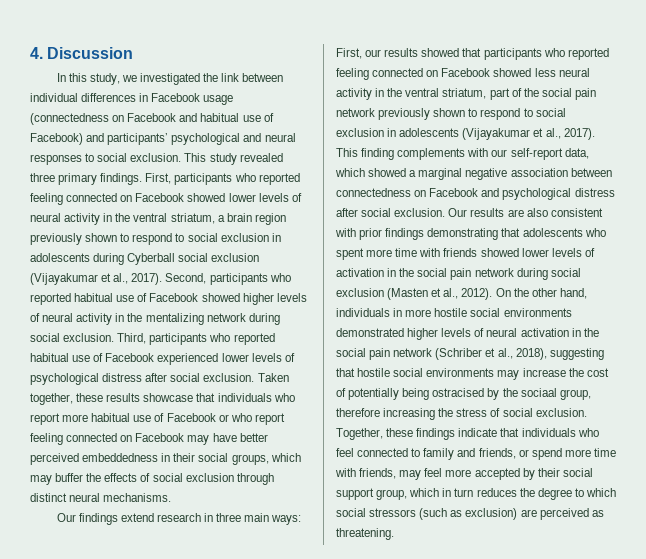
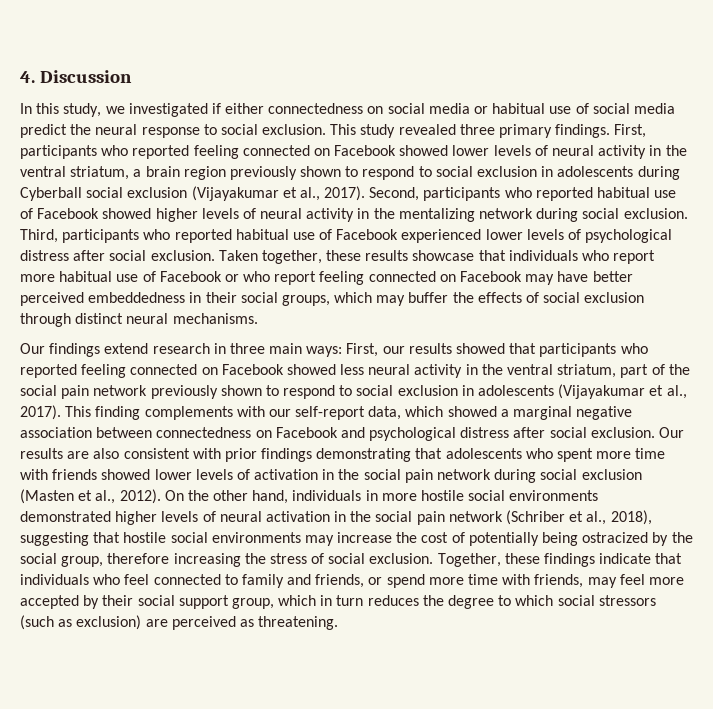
[203,73,284,82] [30,93,234,105] [30,113,274,125] [30,133,296,145] [30,154,82,165] the link between individual differences in Facebook usage (connectedness on Facebook and habitual use of Facebook) and participants’ psychological and neural responses -> [211,103,675,114] [20,124,200,138] if either connectedness on social media or habitual use of social media predict the neural response
[432,388,485,397] ostracised -> [582,532,649,543] ostracized
[520,388,557,397] sociaal -> [20,553,57,564] social

